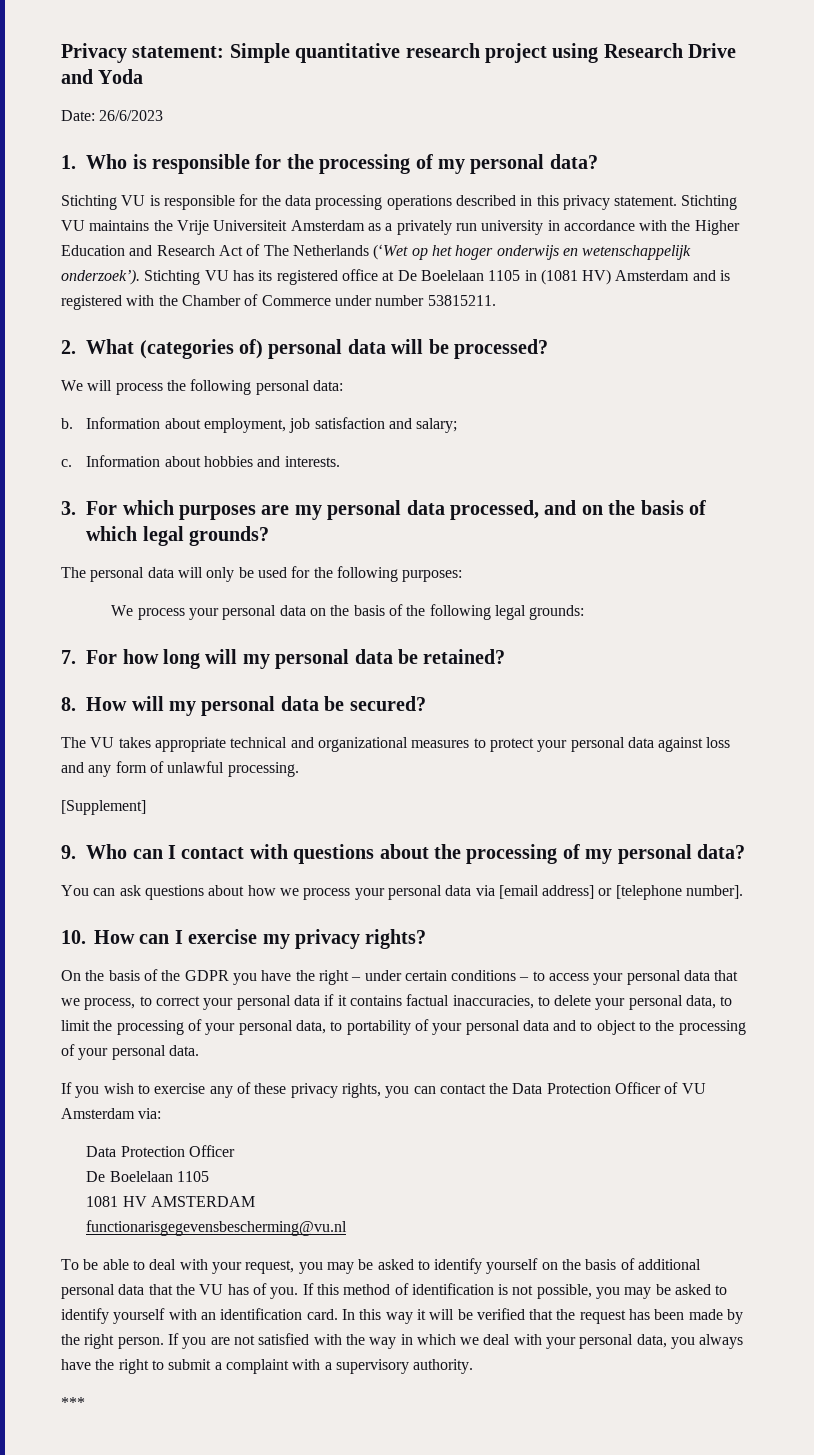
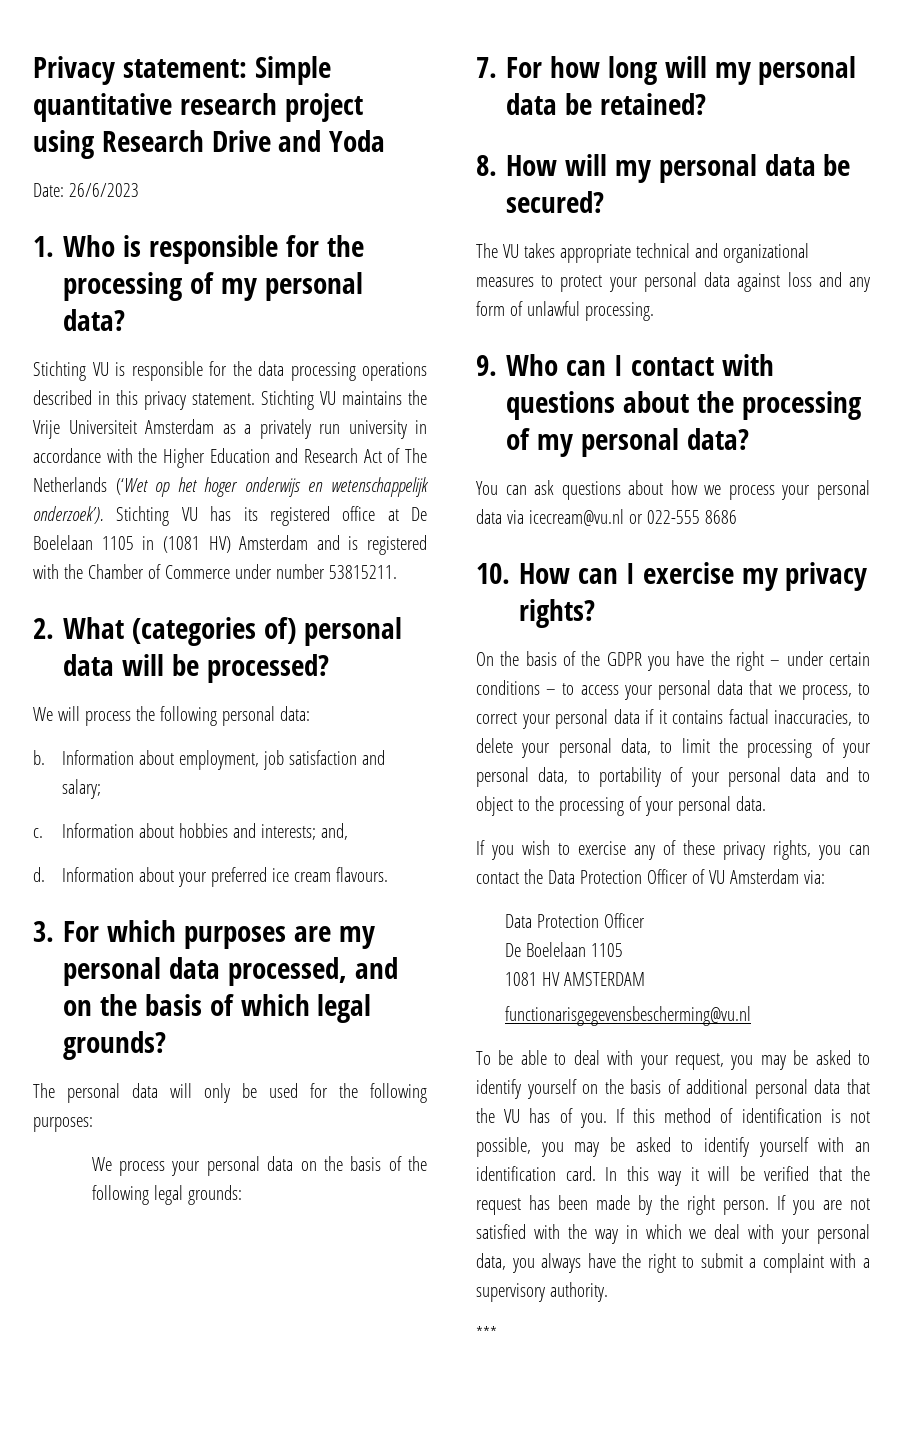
[284,456,340,467] interests. -> [261,823,349,840] [33,867,389,887] interests; and, // d. Information about your preferred ice cream flavours.
[61,800,146,815] // [Supplement] -> (654, 311) none
[498,885,744,900] [email address] or [telephone number]. -> [528,509,737,526] icecream@vu.nl or 022-555 8686

